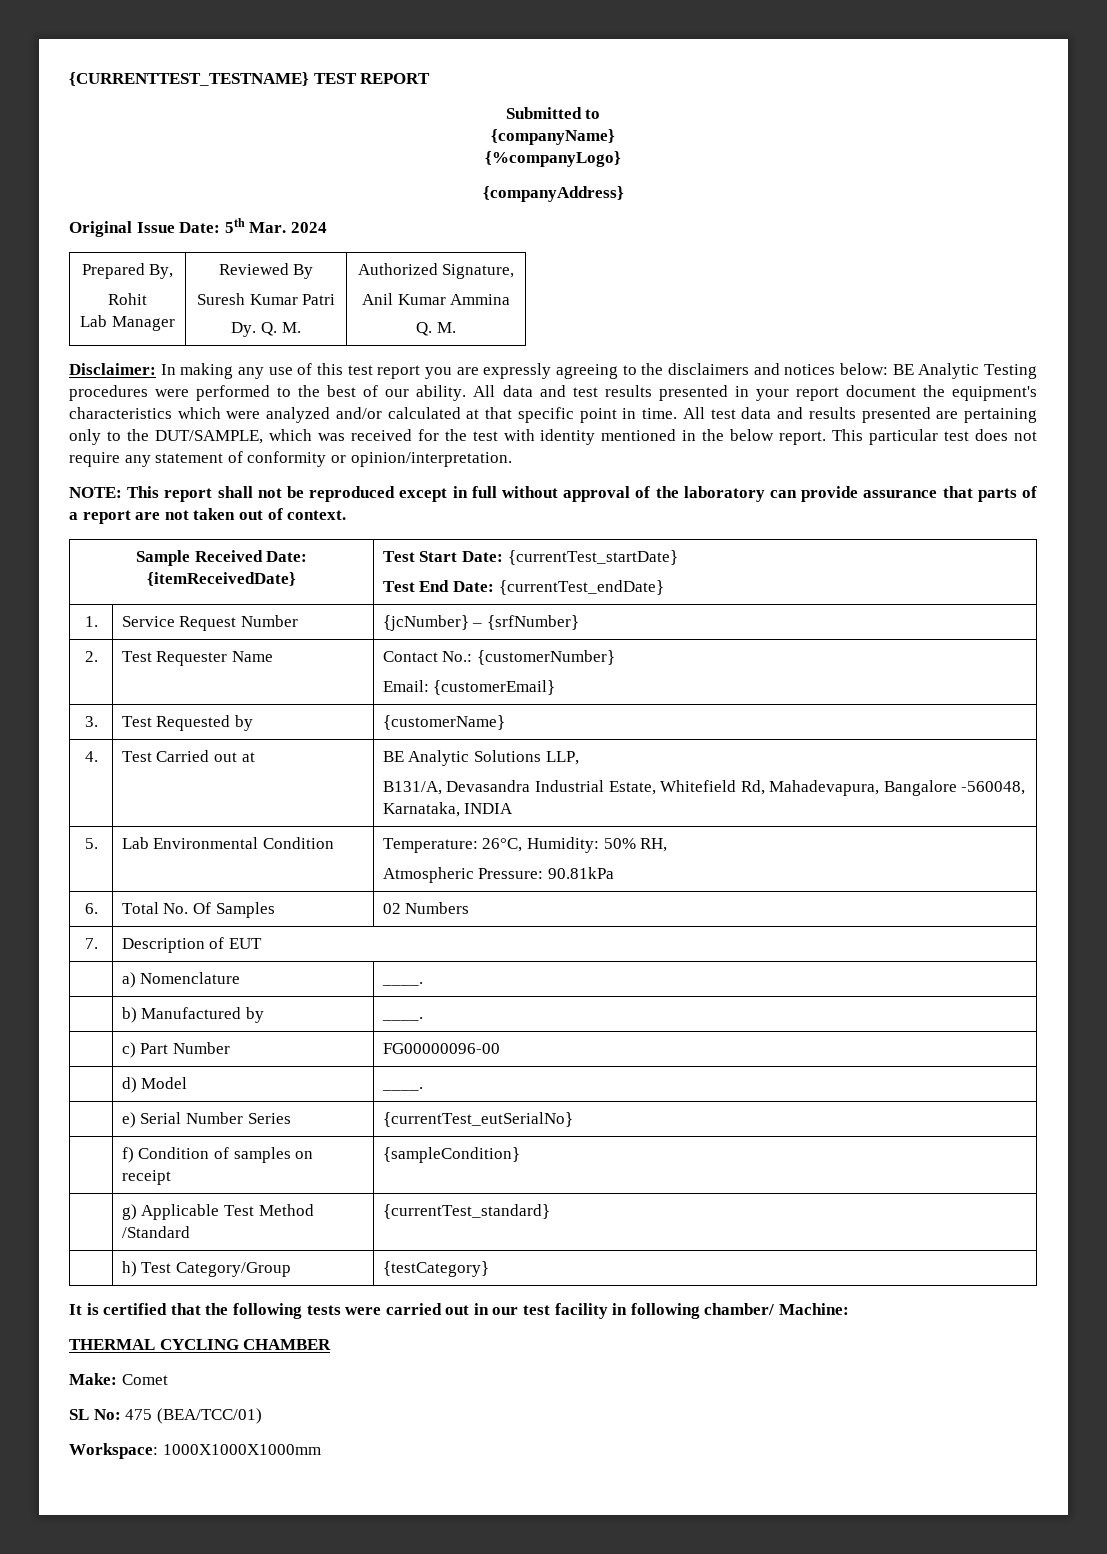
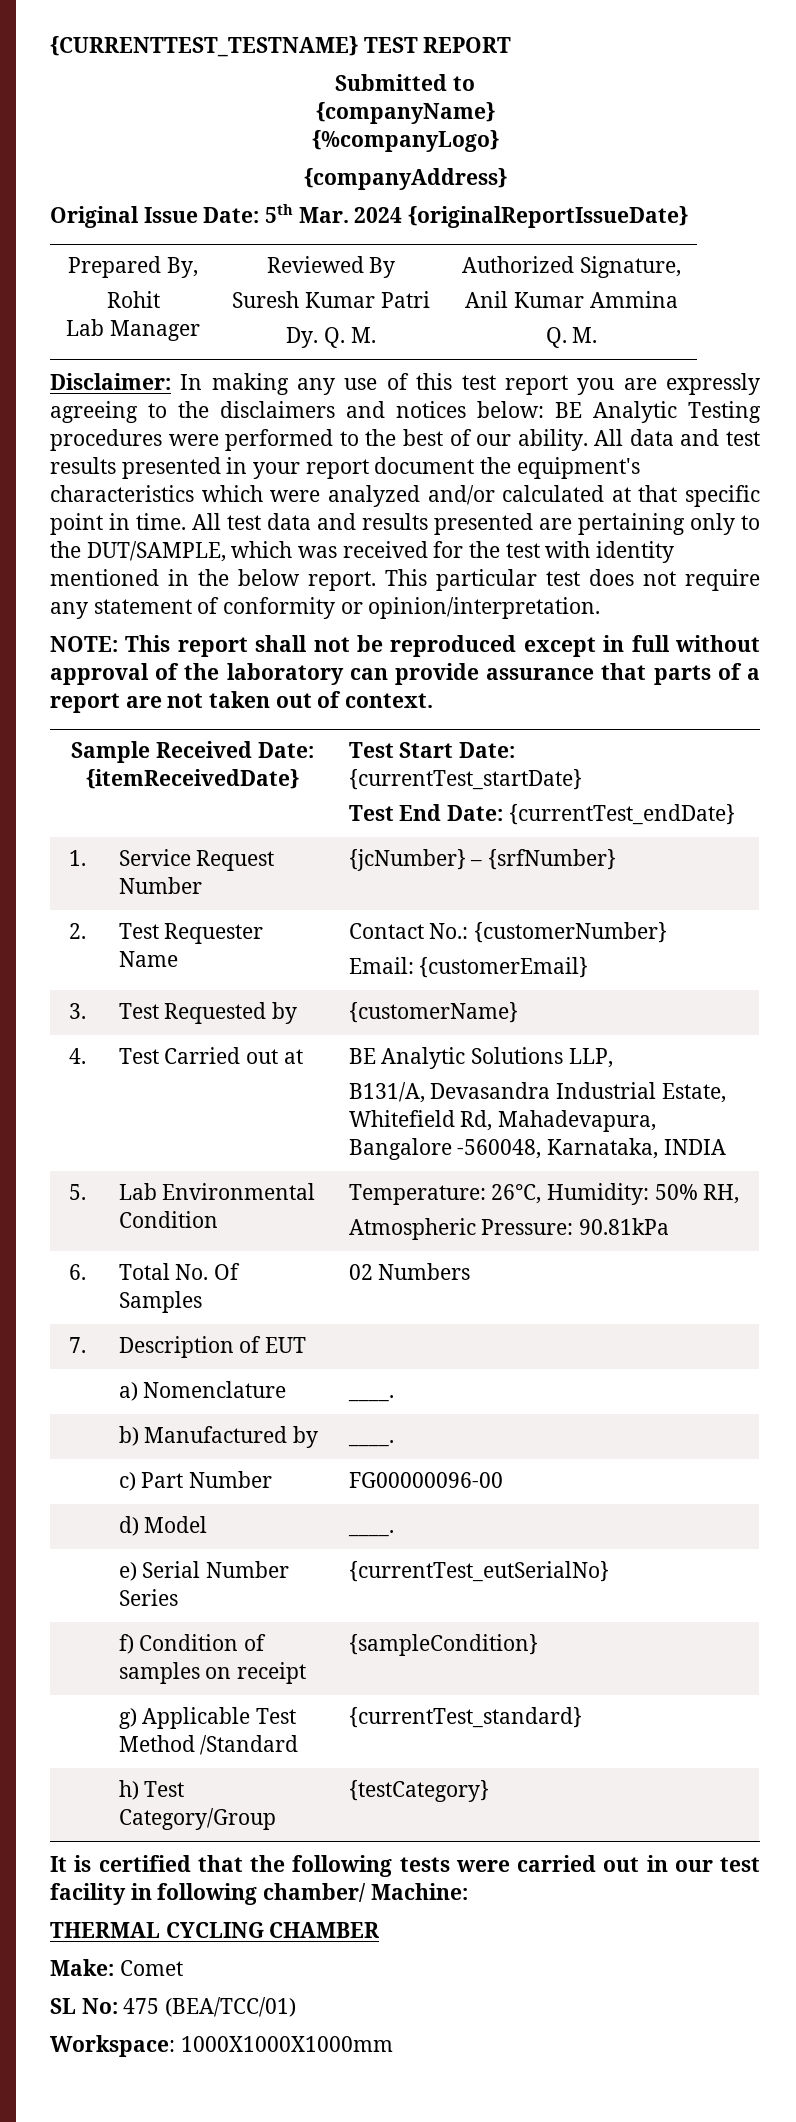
(327, 227) none -> [408,206,689,228] {originalReportIssueDate}

